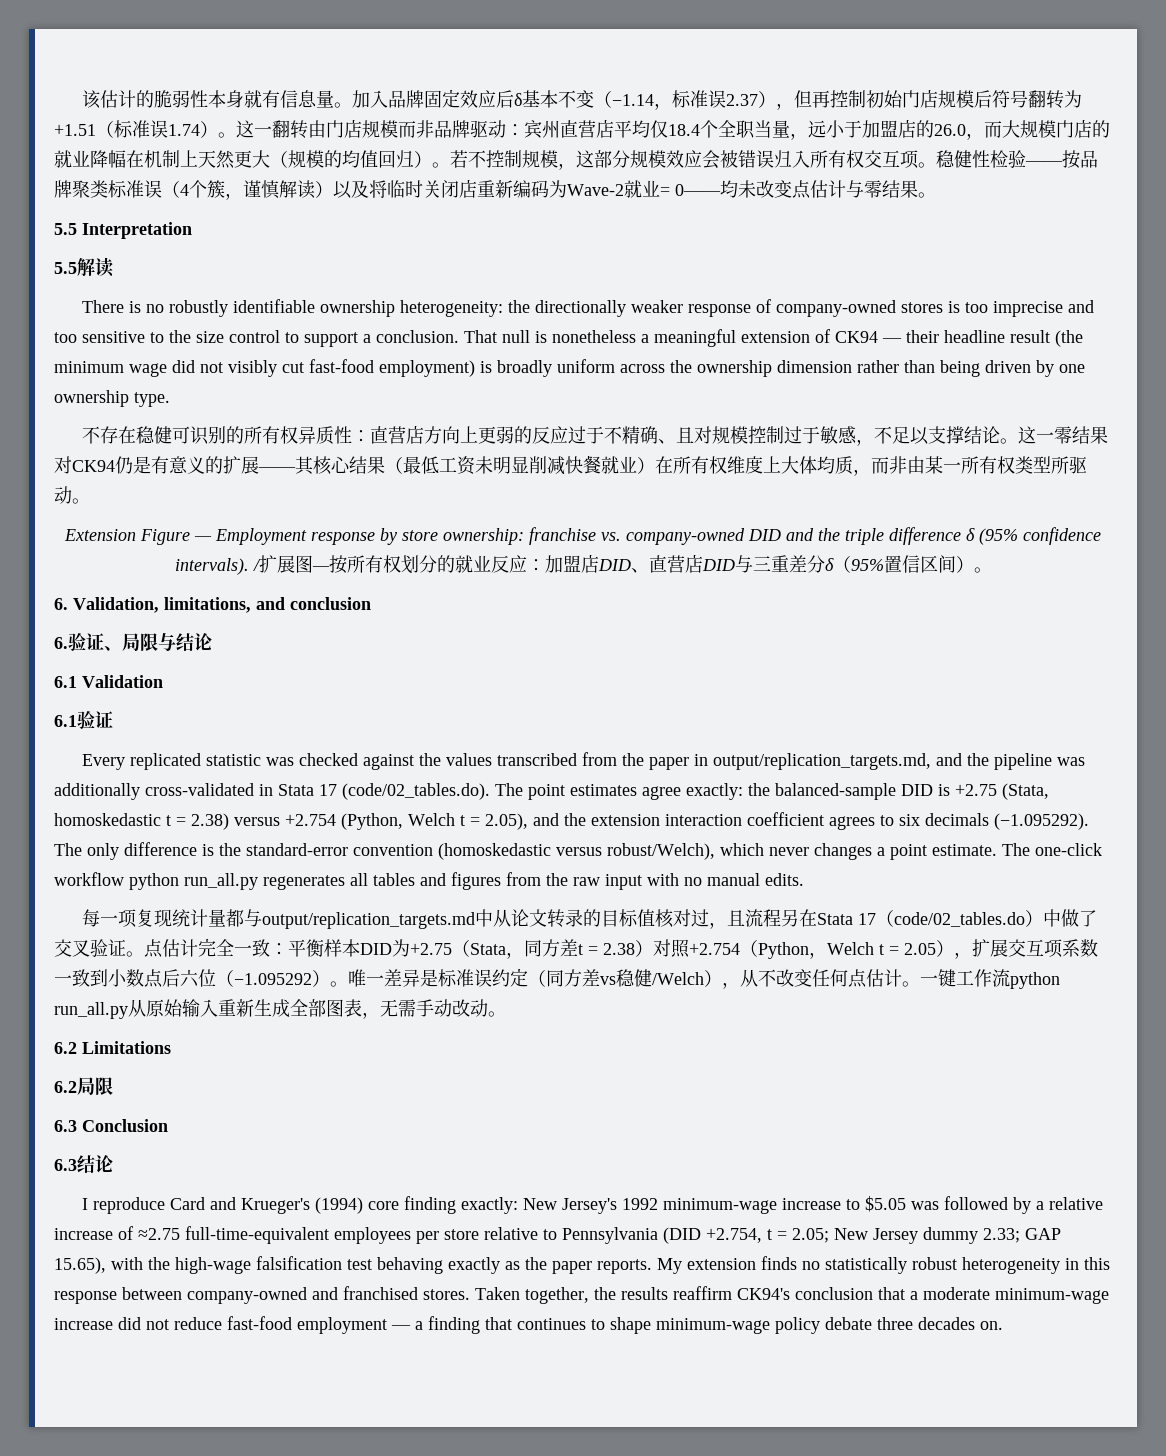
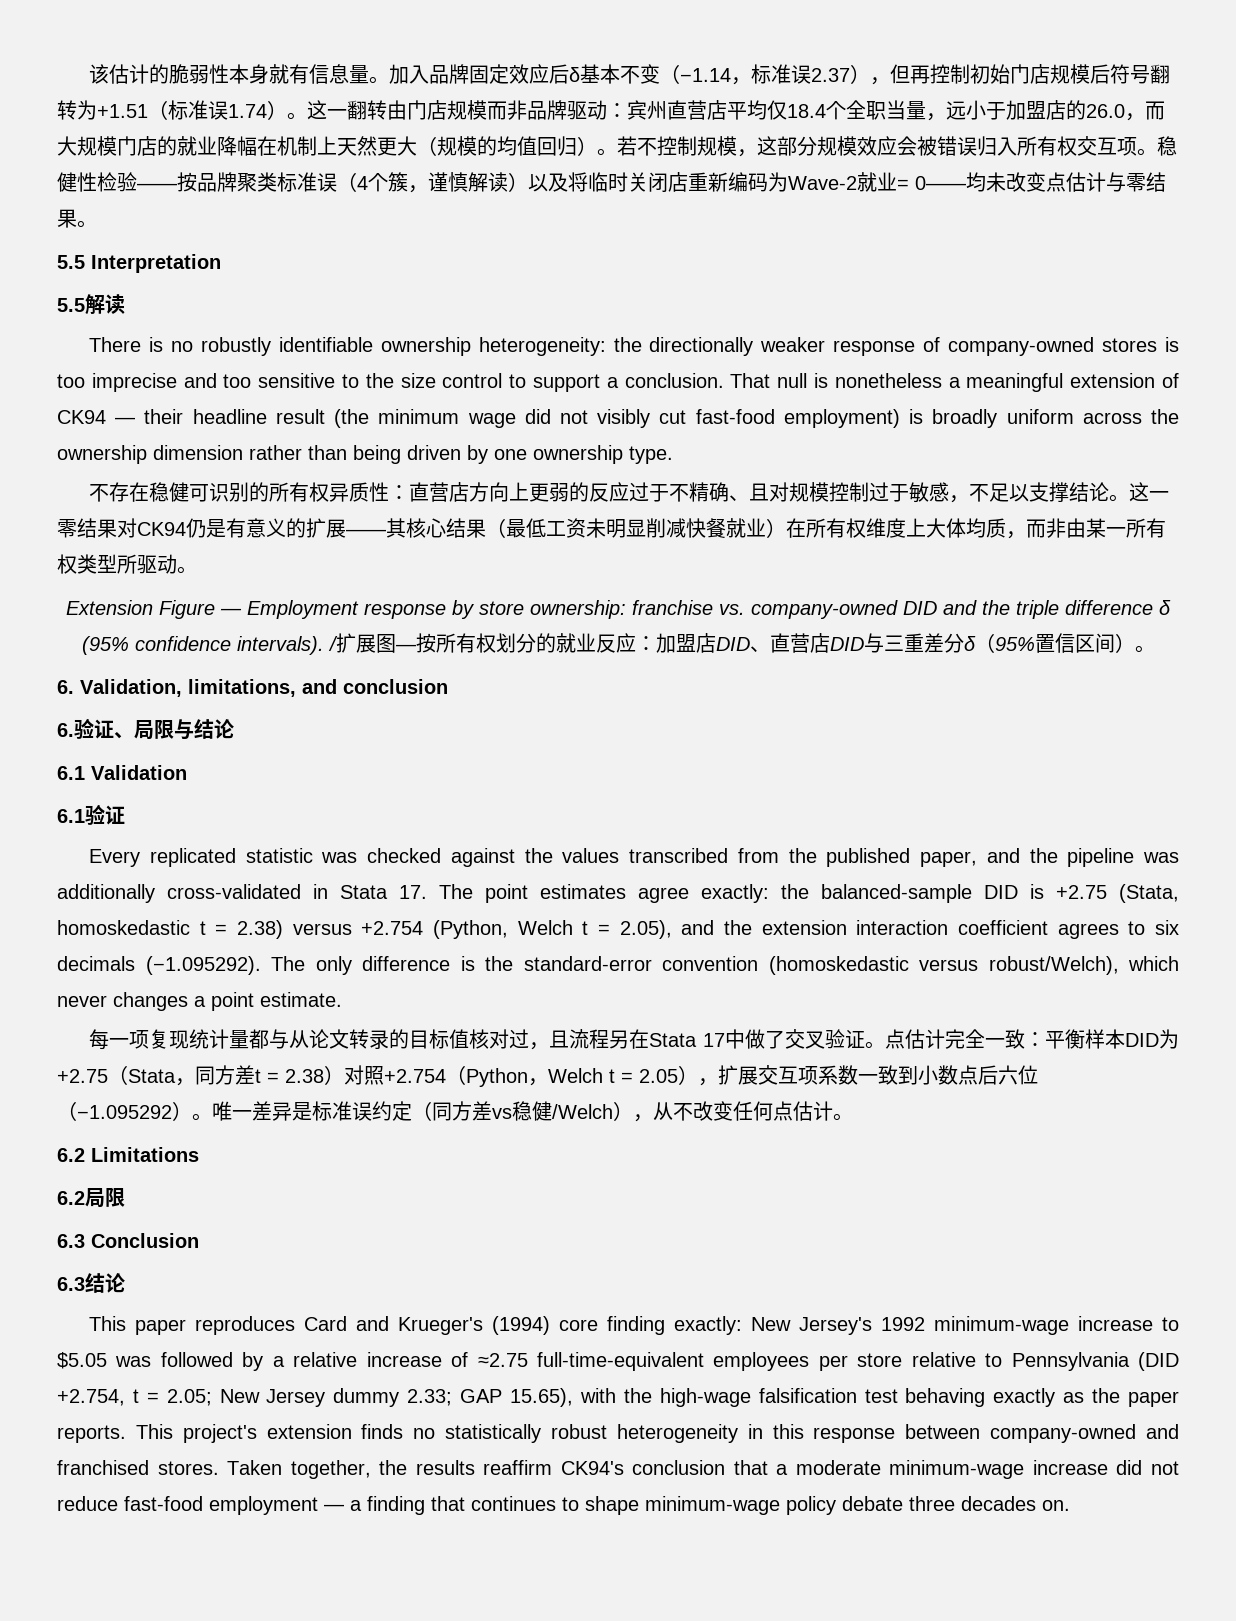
[649,753,932,770] paper in output/replication_targets.md, -> [826,848,978,867] published paper,
[319,783,490,800] 17 (code/02_tables.do). -> [399,885,427,899] 17.
[1002,843,1102,856] [54,872,804,890] The one-click workflow python run_all.py regenerates all tables and figures from the raw input with no manual edits. -> (342, 999) none
[262,909,494,929] output/replication_targets.md中 -> (290, 1039) none
[876,910,1044,927] （code/02_tables.do） -> (726, 1040) none
[920,969,1060,989] [54,999,506,1019] 一键工作流python run_all.py从原始输入重新生成全部图表，无需手动改动。 -> (853, 1117) none
[82,1197,166,1214] I reproduce -> [89,1316,296,1335] This paper reproduces
[657,1258,682,1274] My -> [135,1424,257,1443] This project's

